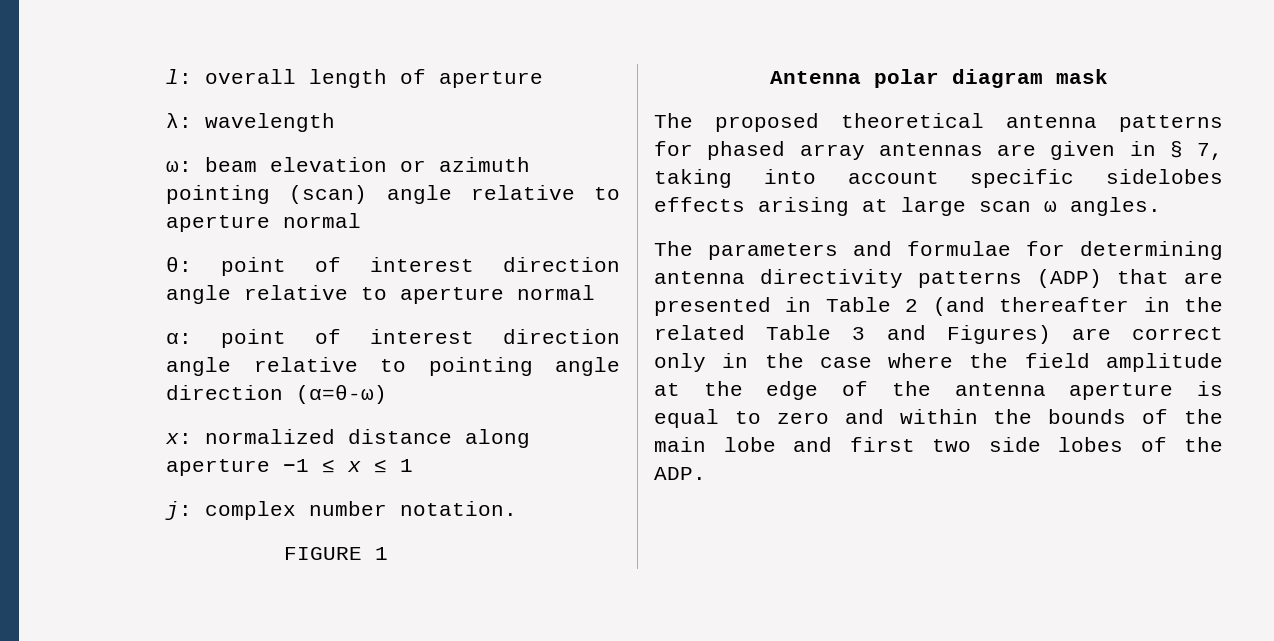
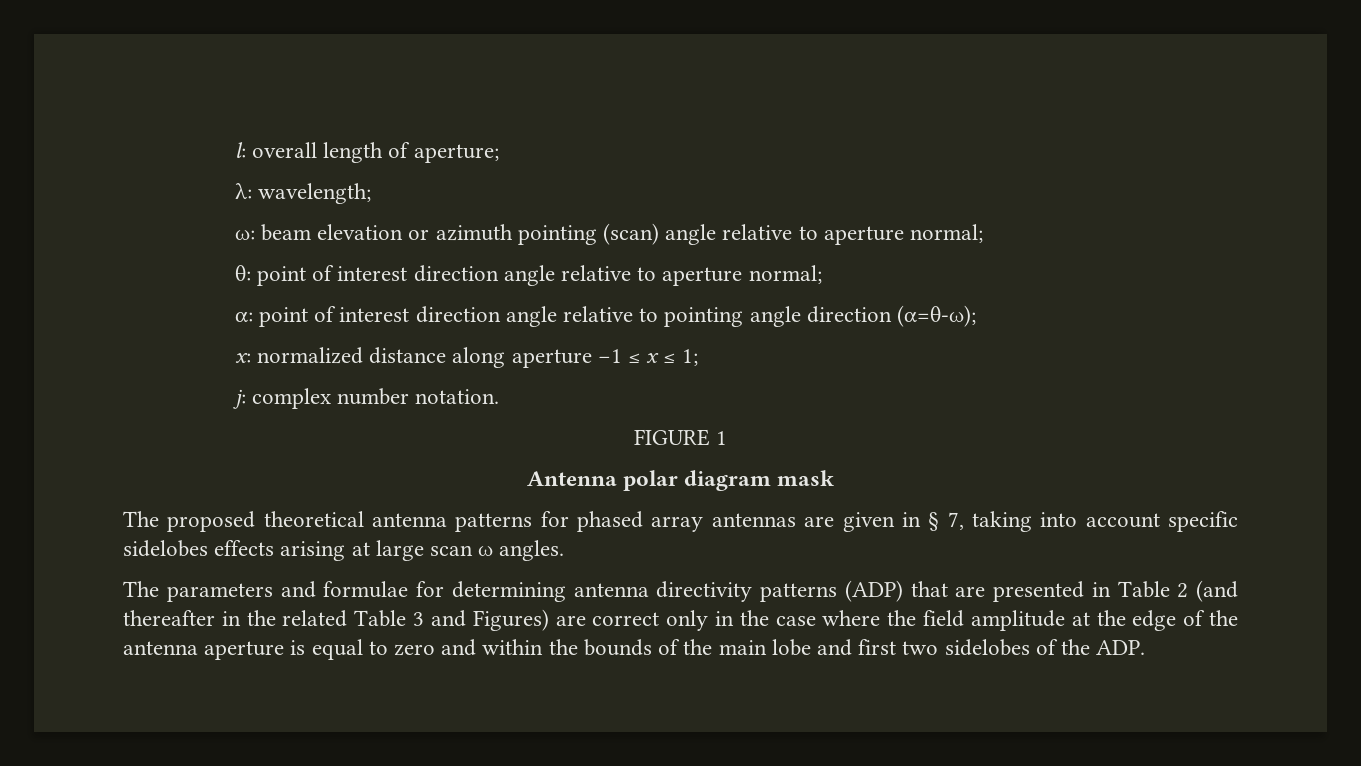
[439,71,544,88] aperture -> [413,144,499,163] aperture;
[205,113,336,132] wavelength -> [257,183,371,204] wavelength;
[283,213,362,228] normal -> [909,224,983,243] normal;
[517,285,596,300] normal -> [748,265,822,284] normal;
[296,385,388,404] (α=θ-ω) -> [896,305,976,327] (α=θ-ω);
[400,459,414,472] 1 -> [681,349,698,366] 1;
[988,437,1123,452] side lobes -> [944,639,1030,656] sidelobes

